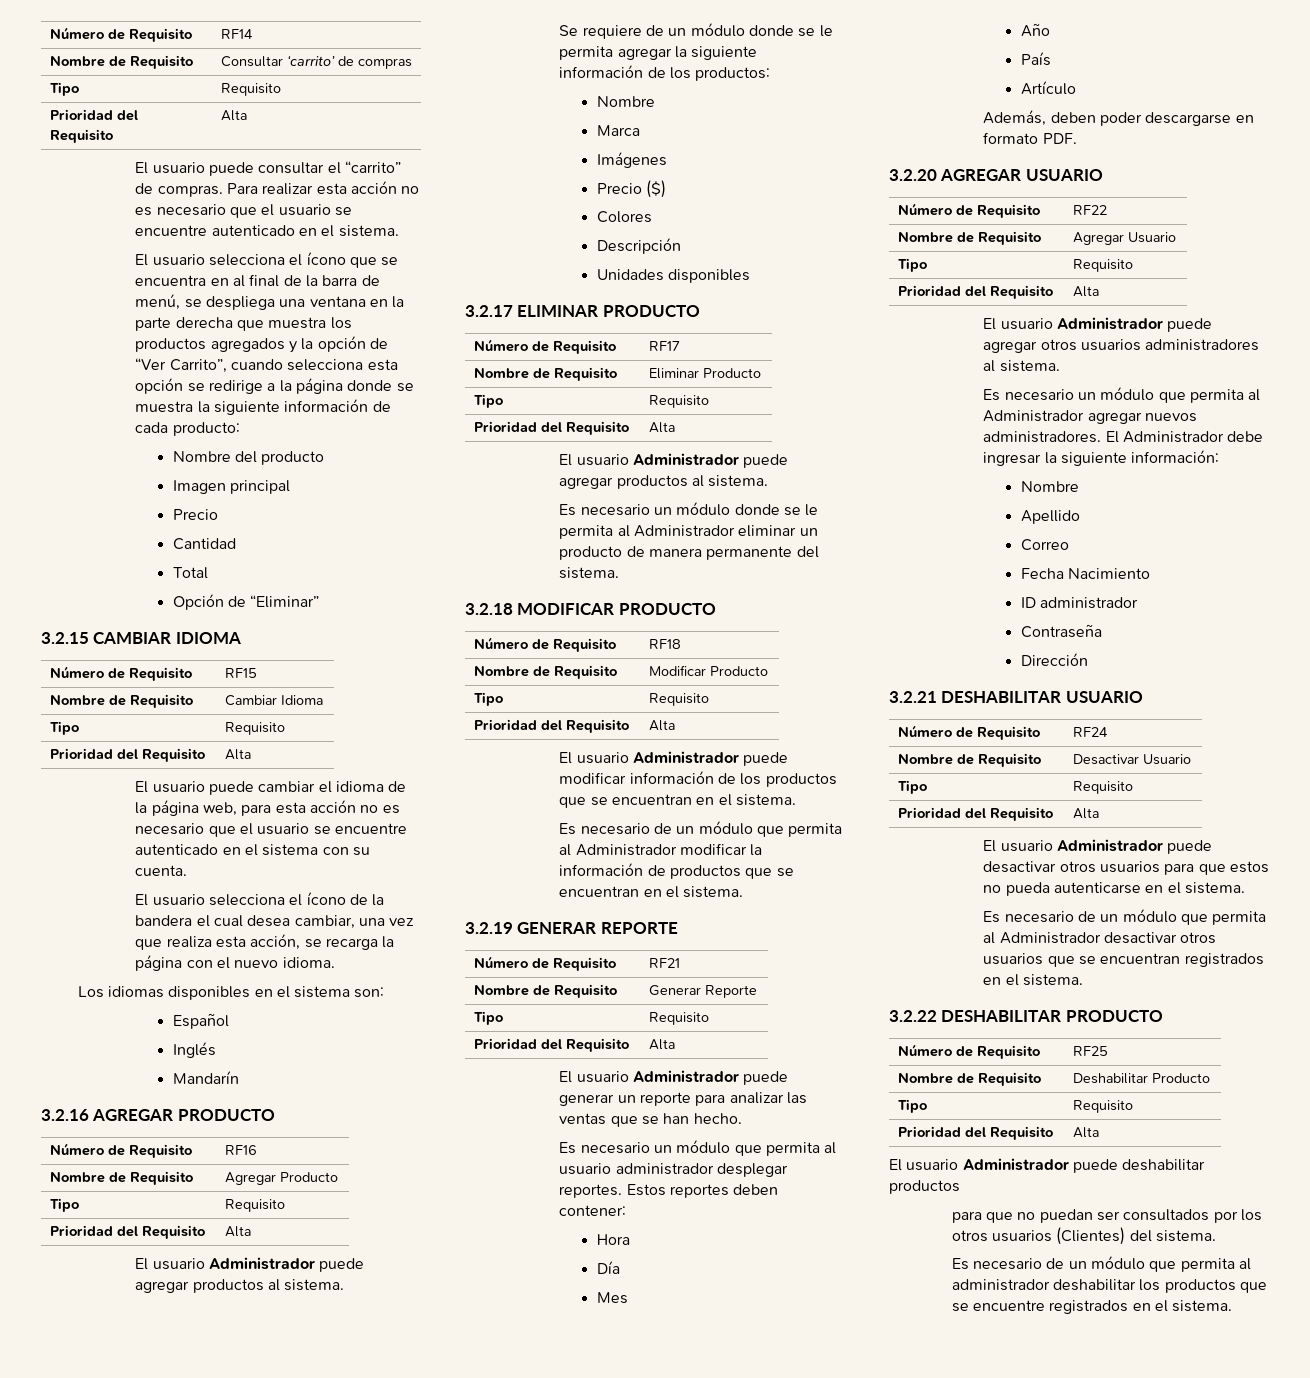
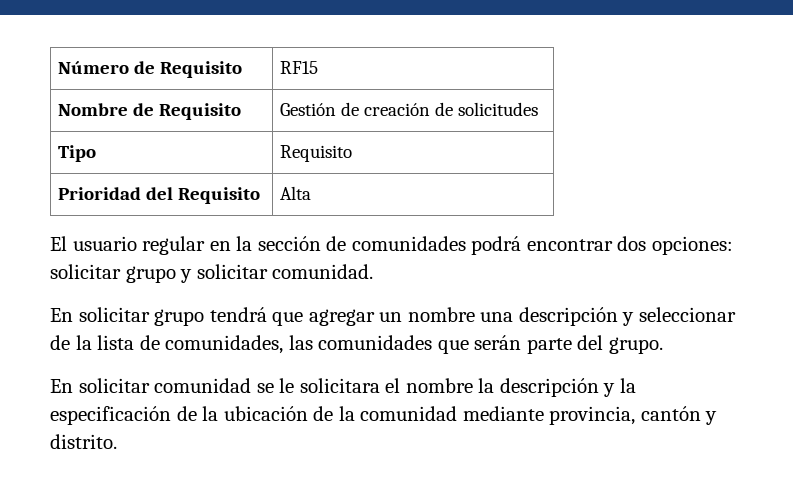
[49,27,192,42] [220,29,253,39] [49,55,193,69] [220,55,412,69] [49,82,79,96] [220,83,281,96] [49,109,138,121] [49,129,113,143] [220,110,247,121] [135,161,401,176] [135,181,420,197] [135,204,352,218] [135,225,399,237] [135,252,399,268] [135,274,380,287] [135,294,405,310] [135,317,352,331] [135,336,388,353] [135,358,398,373] [135,378,414,394] [135,399,391,415] [135,422,240,436] [172,451,325,465] [172,480,290,494] [172,509,218,520] [172,538,236,550] [172,567,208,579] [172,594,320,610] [41,632,241,644] [49,666,192,681] [224,668,257,678] [49,694,193,708] [224,695,323,706] [49,721,79,735] [224,722,285,735] [49,748,205,762] [224,749,251,760] [135,781,407,795] [135,800,400,816] [135,823,407,837] [135,844,370,856] [135,865,188,876] [135,892,385,906] [135,915,415,929] [135,934,395,950] [135,955,335,971] [77,986,385,1000] [172,1013,229,1029] [172,1042,216,1058] [172,1071,239,1084] [41,1109,275,1121] [49,1143,192,1158] [224,1145,257,1155] [49,1171,193,1185] [224,1172,338,1185] [49,1198,79,1212] [224,1199,285,1212] [49,1225,205,1239] [224,1226,251,1237] [135,1257,365,1272] [135,1279,345,1293] [559,23,833,39] [559,46,758,60] [559,65,771,81] [596,96,655,107] [596,125,640,136] [596,152,667,168] [596,180,666,198] [596,211,652,223] [596,238,681,254] [596,269,750,283] [465,305,700,317] [473,339,616,354] [648,341,680,351] [473,367,617,381] [648,368,761,379] [473,394,503,408] [648,395,709,408] [473,421,629,435] [648,422,675,433] [559,453,789,468] [559,475,769,489] [559,502,819,516] [559,525,818,539] [559,546,819,560] [559,567,620,579] [465,603,716,615] [473,637,616,652] [648,639,681,649] [473,665,617,679] [648,665,768,676] [473,692,503,706] [648,693,709,706] [473,719,629,733] [648,720,675,731] [559,751,789,766] [559,771,837,787] [559,794,796,808] [559,821,843,837] [559,843,763,856] [559,863,794,879] [559,886,744,898] [465,922,678,934] [473,956,616,971] [648,958,680,968] [473,984,617,998] [648,985,757,998] [473,1011,503,1025] [648,1012,709,1025] [473,1038,629,1052] [648,1039,675,1050] [559,1070,789,1085] [559,1092,807,1106] [559,1113,742,1127] [559,1140,837,1156] [559,1163,788,1177] [559,1184,779,1198] [559,1205,627,1216] [596,1234,630,1245] [596,1261,620,1274] [596,1292,628,1304] [1020,23,1050,37] [1020,52,1051,66] [1020,81,1076,95] [983,110,1254,126] [983,132,1077,144] [889,169,1103,181] [897,203,1040,218] [1072,205,1107,215] [897,231,1041,245] [1072,232,1176,245] [897,258,927,272] [1072,259,1133,272] [897,285,1053,299] [1072,286,1099,297] [983,317,1213,332] [983,339,1260,353] [983,360,1060,372] [983,387,1261,403] [983,410,1197,424] [983,431,1264,443] [983,450,1220,466] [1020,481,1079,492] [1020,510,1080,524] [1020,539,1069,551] [1020,568,1150,579] [1020,597,1138,609] [1020,624,1102,638] [1020,653,1088,666] [889,691,1143,703] [897,725,1040,740] [1072,727,1108,737] [897,753,1041,767] [1072,754,1191,765] [897,780,927,794] [1072,781,1133,794] [897,807,1053,821] [1072,808,1099,819] [983,839,1213,854] [983,861,1269,875] [983,882,1245,896] [983,909,1267,925] [983,932,1217,944] [983,953,1264,967] [983,974,1083,986] [889,1010,1163,1022] [897,1044,1040,1059] [1072,1046,1108,1056] [897,1072,1041,1086] [1072,1073,1210,1084] [897,1099,927,1113] [1072,1100,1133,1113] [897,1126,1053,1140] [1072,1127,1099,1138] [889,1158,1206,1173] [889,1180,960,1194] [951,1209,1263,1223] [951,1227,1217,1245] [951,1256,1252,1272] [951,1279,1268,1293] [951,1300,1233,1314] Número de Requisito | RF14 // Nombre de Requisito | Consultar ‘carrito’ de compras // Tipo | Requisito // Prioridad del Requisito | Alta // El usuario puede consultar el “carrito” de compras. Para realizar esta acción no es necesario que el usuario se encuentre autenticado en el sistema. // El usuario selecciona el ícono que se encuentra en al final de la barra de menú, se despliega una ventana en la parte derecha que muestra los productos agregados y la opción de “Ver Carrito”, cuando selecciona esta opción se redirige a la página donde se muestra la siguiente información de cada producto: // Nombre del producto // Imagen principal // Precio // Cantidad // Total // Opción de “Eliminar” // 3.2.15 CAMBIAR IDIOMA // Número de Requisito | RF15 // Nombre de Requisito | Cambiar Idioma // Tipo | Requisito // Prioridad del Requisito | Alta // El usuario puede cambiar el idioma de la página web, para esta acción no es necesario que el usuario se encuentre autenticado en el sistema con su cuenta. // El usuario selecciona el ícono de la bandera el cual desea cambiar, una vez que realiza esta acción, se recarga la página con el nuevo idioma. // Los idiomas disponibles en el sistema son: // Español // Inglés // Mandarín // 3.2.16 AGREGAR PRODUCTO // Número de Requisito | RF16 // Nombre de Requisito | Agregar Producto // Tipo | Requisito // Prioridad del Requisito | Alta // El usuario Administrador puede agregar productos al sistema. // Se requiere de un módulo donde se le permita agregar la siguiente información de los productos: // Nombre // Marca // Imágenes // Precio ($) // Colores // Descripción // Unidades disponibles // 3.2.17 ELIMINAR PRODUCTO // Número de Requisito | RF17 // Nombre de Requisito | Eliminar Producto // Tipo | Requisito // Prioridad del Requisito | Alta // El usuario Administrador puede agregar productos al sistema. // Es necesario un módulo donde se le permita al Administrador eliminar un producto de manera permanente del sistema. // 3.2.18 MODIFICAR PRODUCTO // Número de Requisito | RF18 // Nombre de Requisito | Modificar Producto // Tipo | Requisito // Prioridad del Requisito | Alta // El usuario Administrador puede modificar información de los productos que se encuentran en el sistema. // Es necesario de un módulo que permita al Administrador modificar la información de productos que se encuentran en el sistema. // 3.2.19 GENERAR REPORTE // Número de Requisito | RF21 // Nombre de Requisito | Generar Reporte // Tipo | Requisito // Prioridad del Requisito | Alta // El usuario Administrador puede generar un reporte para analizar las ventas que se han hecho. // Es necesario un módulo que permita al usuario administrador desplegar reportes. Estos reportes deben contener: // Hora // Día // Mes // Año // País // Artículo // Además, deben poder descargarse en formato PDF. // 3.2.20 AGREGAR USUARIO // Número de Requisito | RF22 // Nombre de Requisito | Agregar Usuario // Tipo | Requisito // Prioridad del Requisito | Alta // El usuario Administrador puede agregar otros usuarios administradores al sistema. // Es necesario un módulo que permita al Administrador agregar nuevos administradores. El Administrador debe ingresar la siguiente información: // Nombre // Apellido // Correo // Fecha Nacimiento // ID administrador // Contraseña // Dirección // 3.2.21 DESHABILITAR USUARIO // Número de Requisito | RF24 // Nombre de Requisito | Desactivar Usuario // Tipo | Requisito // Prioridad del Requisito | Alta // El usuario Administrador puede desactivar otros usuarios para que estos no pueda autenticarse en el sistema. // Es necesario de un módulo que permita al Administrador desactivar otros usuarios que se encuentran registrados en el sistema. // 3.2.22 DESHABILITAR PRODUCTO // Número de Requisito | RF25 // Nombre de Requisito | Deshabilitar Producto // Tipo | Requisito // Prioridad del Requisito | Alta // El usuario Administrador puede deshabilitar productos // para que no puedan ser consultados por los otros usuarios (Clientes) del sistema. // Es necesario de un módulo que permita al administrador deshabilitar los productos que se encuentre registrados en el sistema. -> [58,61,243,78] [280,61,319,74] [58,103,242,120] [280,102,539,116] [58,145,97,162] [280,145,353,162] [58,187,261,204] [280,186,312,200] [50,236,733,255] [50,264,374,283] [50,307,736,326] [50,335,663,354] [50,378,636,397] [50,406,718,425] [50,434,117,449] Número de Requisito | RF15 // Nombre de Requisito | Gestión de creación de solicitudes // Tipo | Requisito // Prioridad del Requisito | Alta // El usuario regular en la sección de comunidades podrá encontrar dos opciones: solicitar grupo y solicitar comunidad. // En solicitar grupo tendrá que agregar un nombre una descripción y seleccionar de la lista de comunidades, las comunidades que serán parte del grupo. // En solicitar comunidad se le solicitara el nombre la descripción y la especificación de la ubicación de la comunidad mediante provincia, cantón y distrito.

